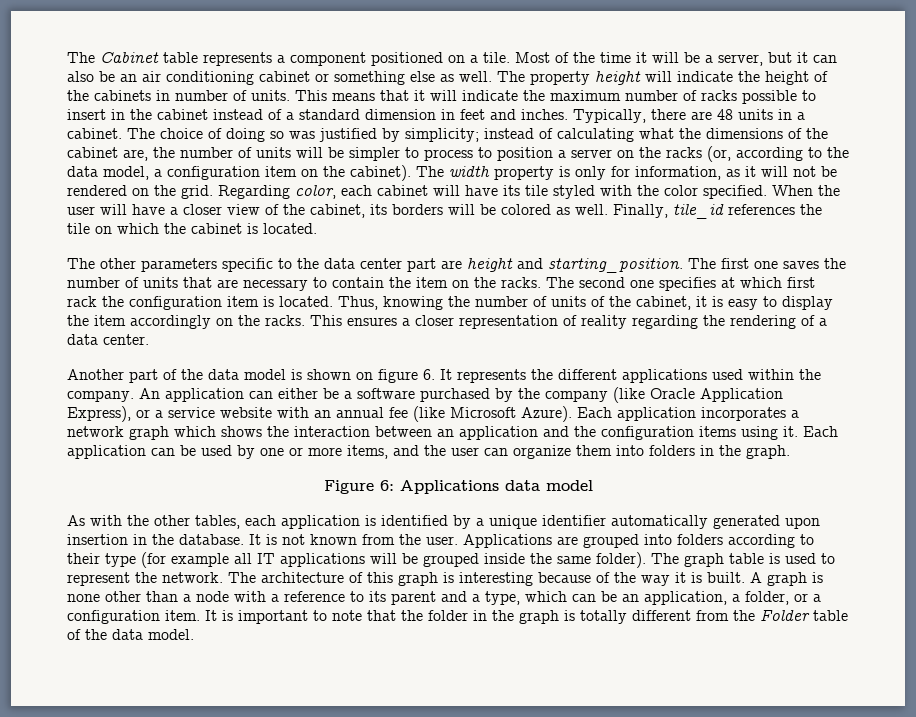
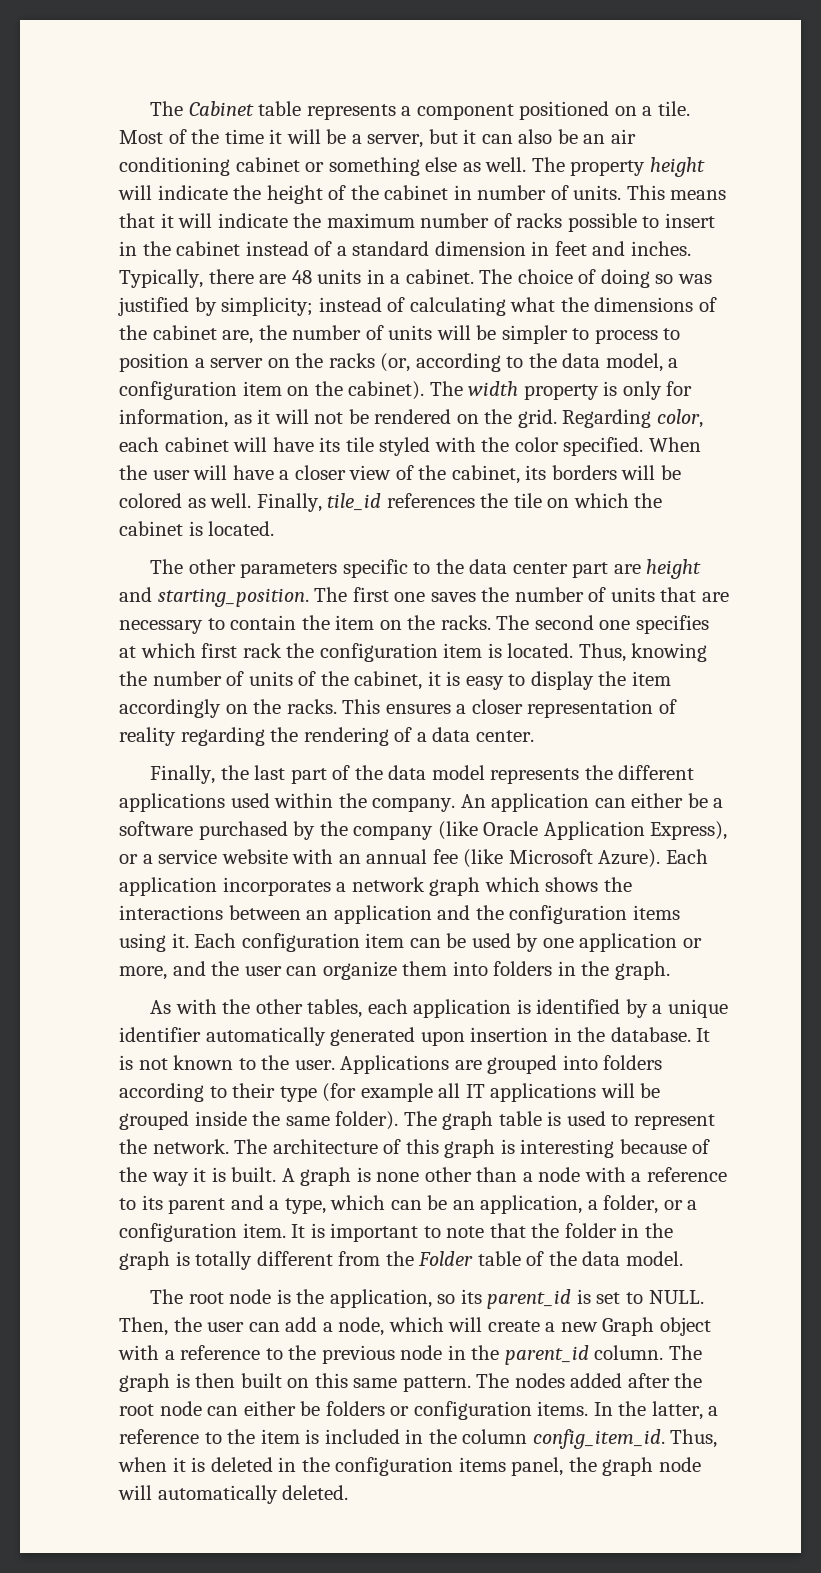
[94,90,151,101] cabinets -> [384,185,449,200] cabinet
[67,369,124,380] Another -> [150,765,286,784] Finally, the last
[291,369,452,383] is shown on figure 6. It -> (485, 772) none
[294,426,370,437] interaction -> [119,905,223,920] interactions
[67,445,146,459] application -> [241,933,405,952] configuration item
[289,445,388,459] or more items, -> [579,933,702,952] [119,966,167,980] application or more,
[323,480,593,494] // Figure 6: Applications data model -> (670, 970) none
[362,534,395,545] from -> [238,1058,256,1070] to
(194, 634) none -> [150,1289,704,1309] [119,1317,711,1336] [118,1345,702,1365] [119,1373,703,1392] [119,1401,719,1420] [119,1429,718,1449] [118,1457,701,1476] [118,1485,349,1504] // The root node is the application, so its parent_id is set to NULL. Then, the user can add a node, which will create a new Graph object with a reference to the previous node in the parent_id column. The graph is then built on this same pattern. The nodes added after the root node can either be folders or configuration items. In the latter, a reference to the item is included in the column config_item_id. Thus, when it is deleted in the configuration items panel, the graph node will automatically deleted.

